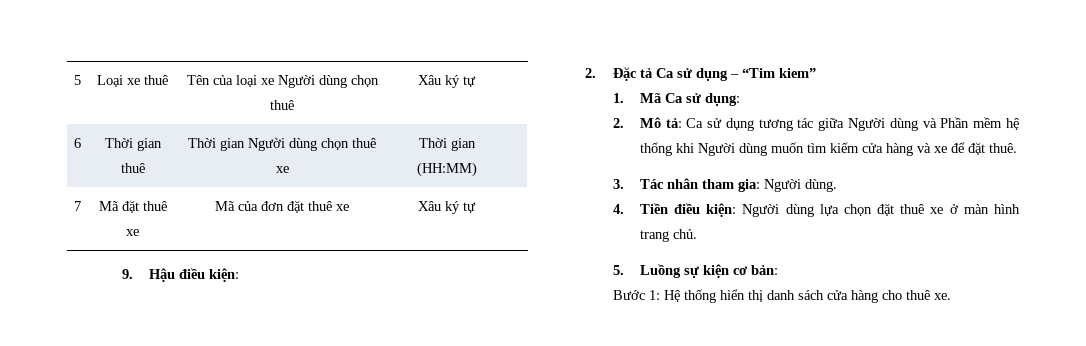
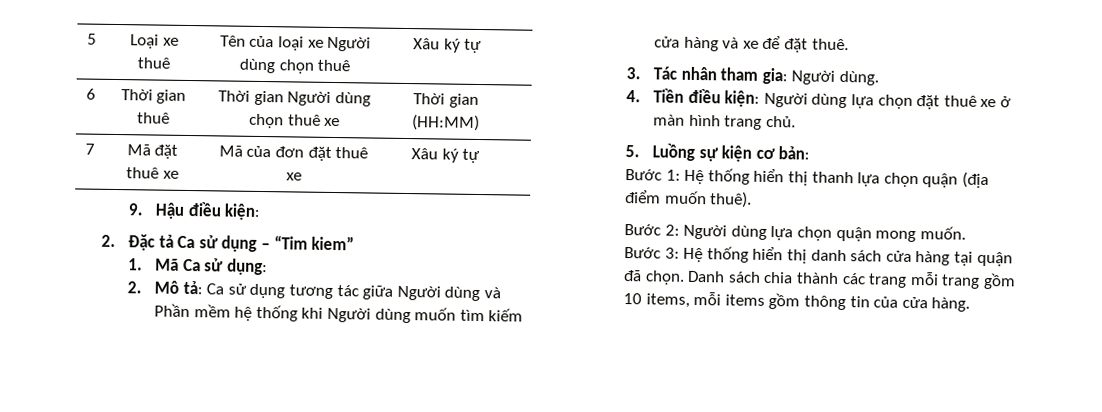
[766,290,951,303] danh sách cửa hàng cho thuê xe. -> [811,171,989,189] [625,190,753,208] [624,224,966,243] [624,246,1013,267] [623,270,1016,290] [623,291,971,312] thanh lựa chọn quận (địa điểm muốn thuê). // Bước 2: Người dùng lựa chọn quận mong muốn. // Bước 3: Hệ thống hiển thị danh sách cửa hàng tại quận đã chọn. Danh sách chia thành các trang mỗi trang gồm 10 items, mỗi items gồm thông tin của cửa hàng.

